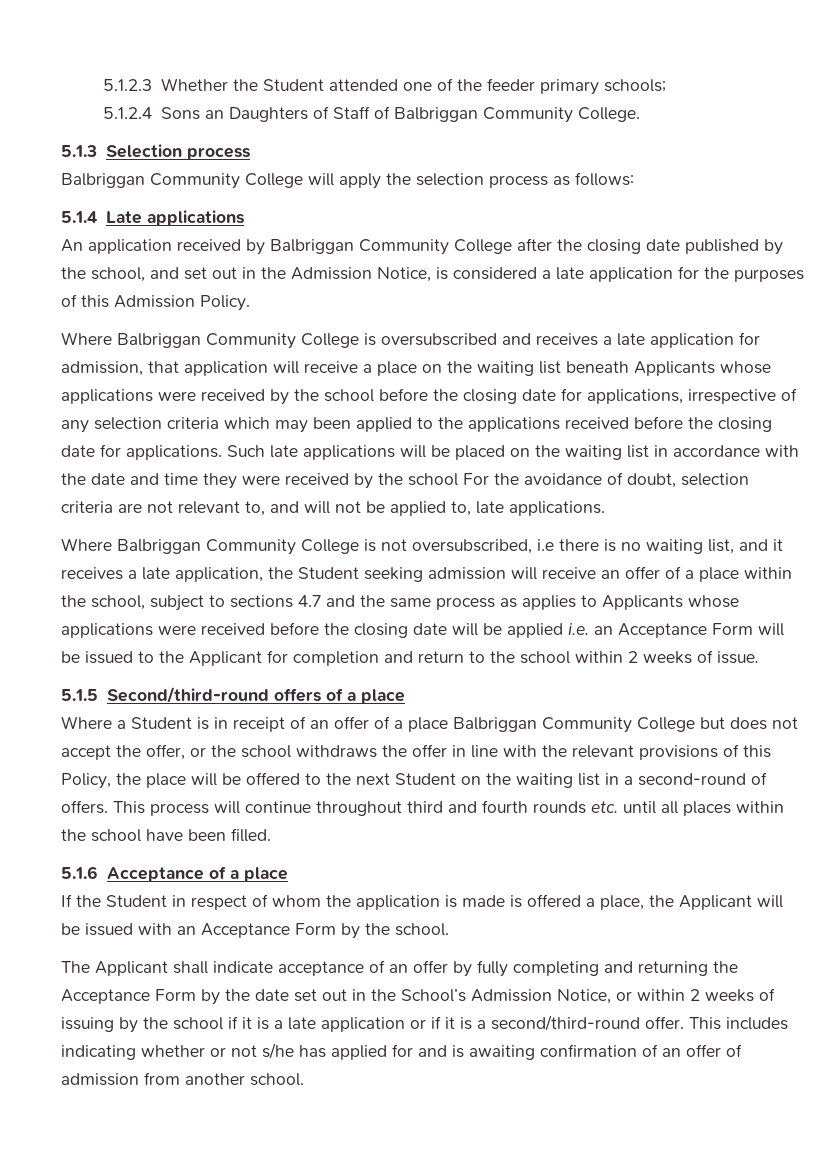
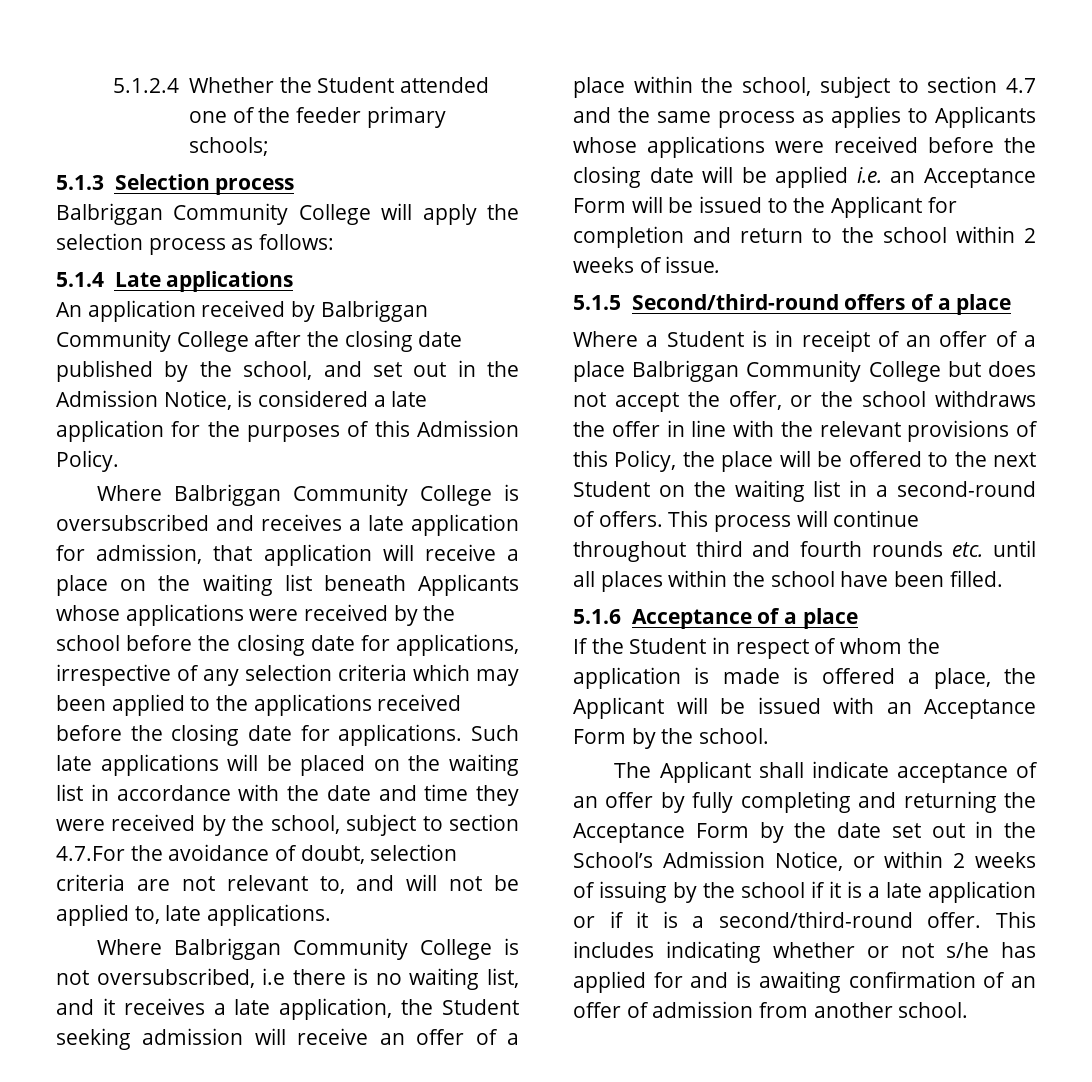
[103,79,153,91] 5.1.2.3 -> [112,78,179,93] 5.1.2.4
[103,106,640,123] // 5.1.2.4 Sons an Daughters of Staff of Balbriggan Community College. -> (270, 146) none
[408,473,489,486] school For -> [270,814,519,836] [56,846,125,861] school, subject to section 4.7.For
[230,595,293,608] sections -> [927,76,998,93] section

